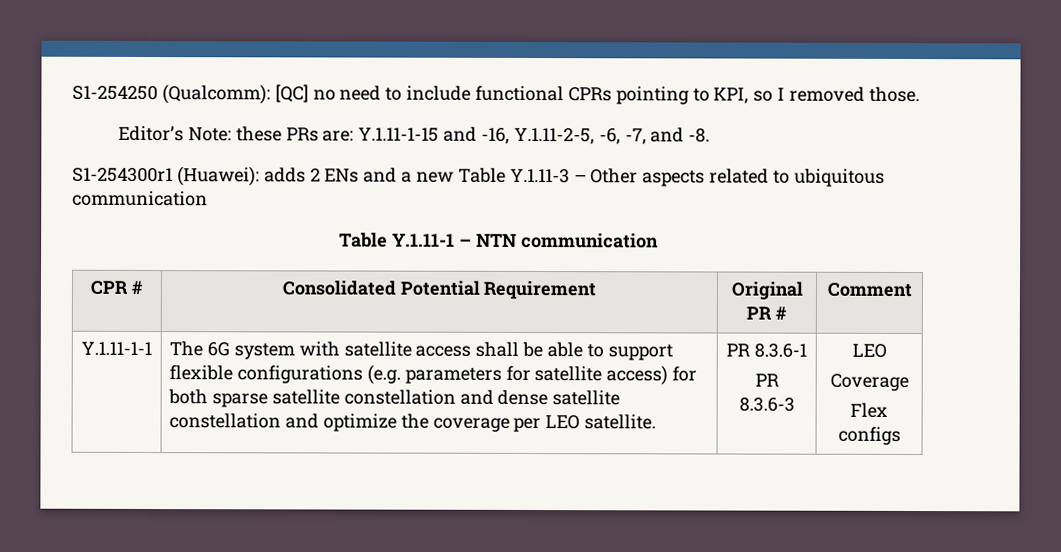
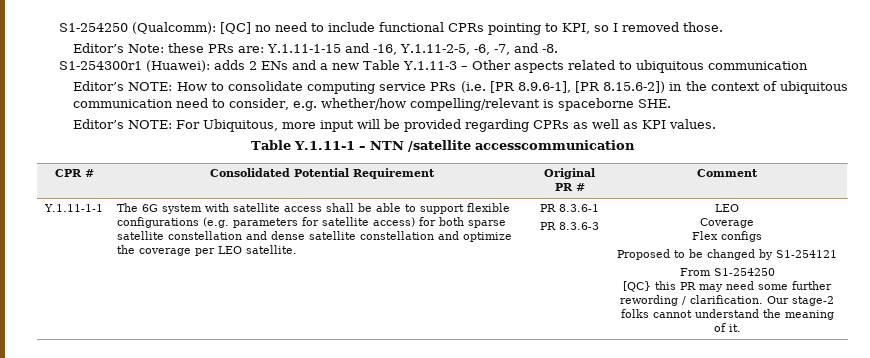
(208, 198) none -> [73,81,848,94] [73,98,672,111] [73,119,717,132] // Editor’s NOTE: How to consolidate computing service PRs (i.e. [PR 8.9.6-1], [PR 8.15.6-2]) in the context of ubiquitous communication need to consider, e.g. whether/how compelling/relevant is spaceborne SHE. // Editor’s NOTE: For Ubiquitous, more input will be provided regarding CPRs as well as KPI values.
[520,232,659,249] communication -> [407,140,635,152] /satellite accesscommunication
(901, 435) none -> [617,249,837,260] [679,268,775,276] [623,281,832,292] [620,295,834,306] [620,309,834,320] [713,323,741,332] // Proposed to be changed by S1-254121 // From S1-254250 // [QC} this PR may need some further rewording / clarification. Our stage-2 folks cannot understand the meaning of it.

